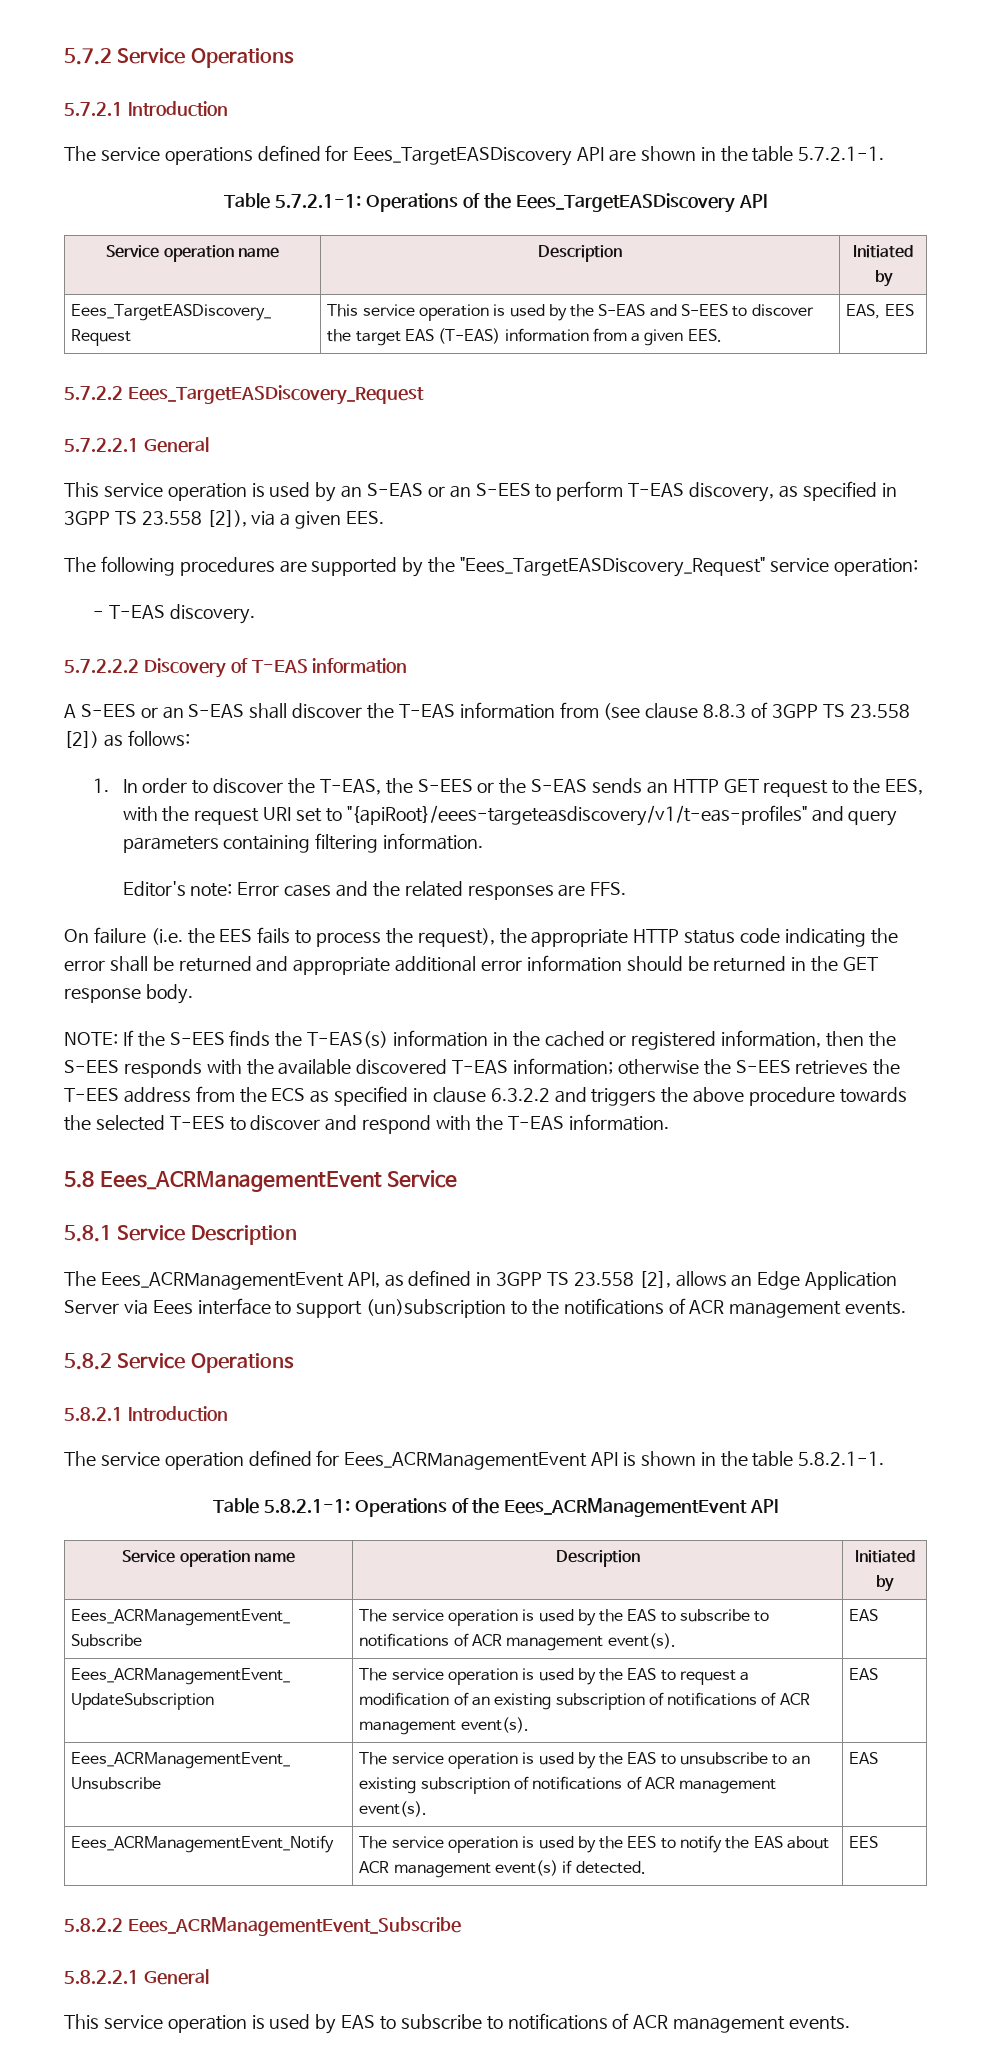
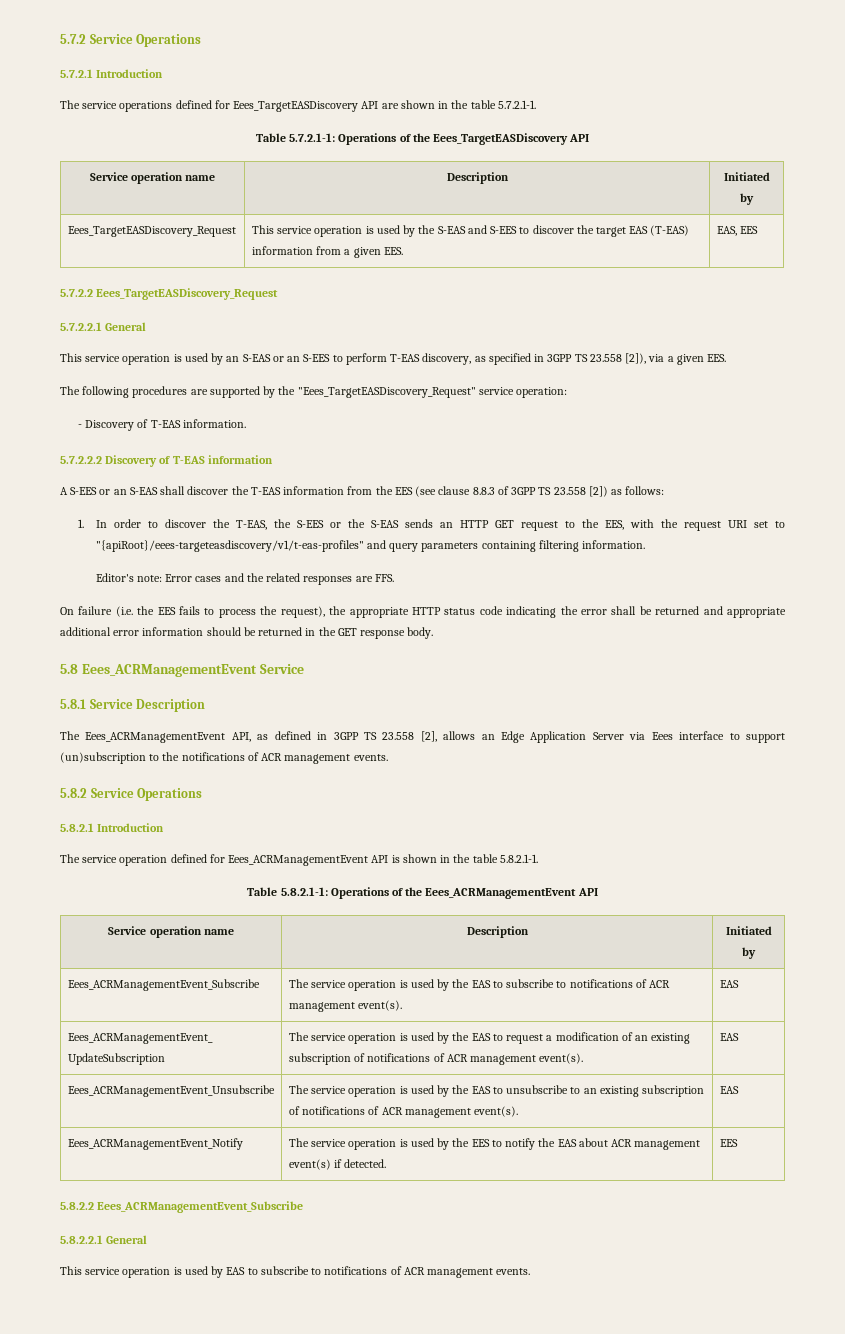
[109,604,256,624] T-EAS discovery. -> [85,419,246,431] Discovery of T-EAS information.
(599, 710) none -> [375,486,413,495] the EES
[64,1030,896,1050] [64,1058,901,1078] [64,1086,907,1106] [64,1114,669,1134] // NOTE: If the S-EES finds the T-EAS(s) information in the cached or registered information, then the S-EES responds with the available discovered T-EAS information; otherwise the S-EES retrieves the T-EES address from the ECS as specified in clause 6.3.2.2 and triggers the above procedure towards the selected T-EES to discover and respond with the T-EAS information. -> (434, 633) none

